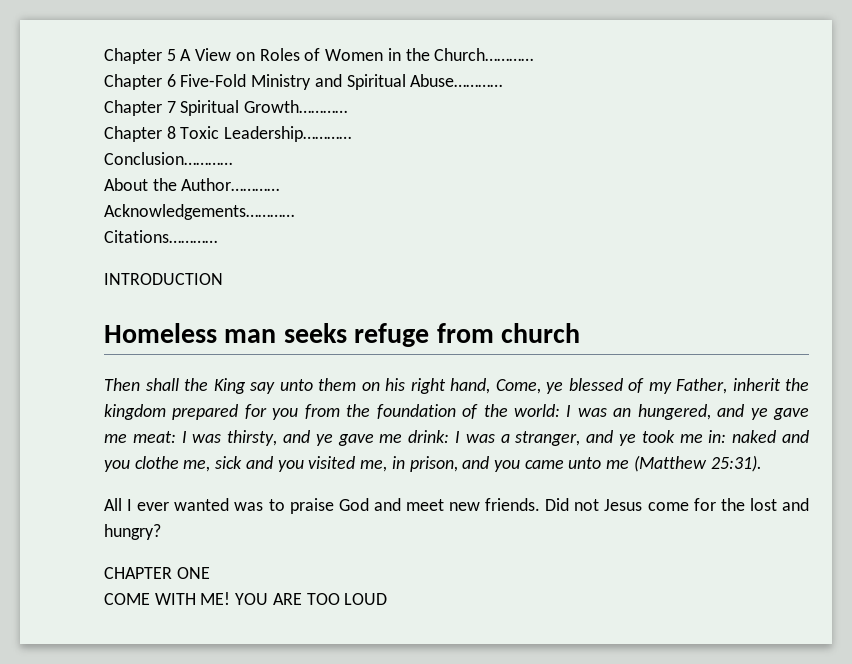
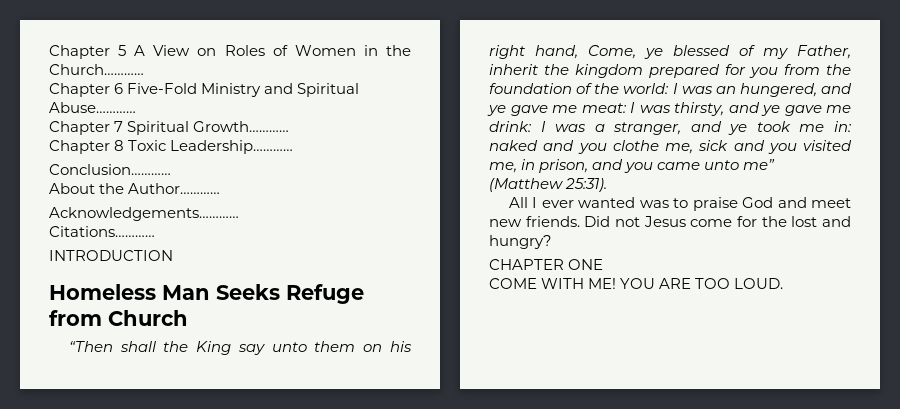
[224,323,581,347] [104,378,140,391] man seeks refuge from church // Then -> [162,284,364,304] [49,310,188,326] [68,341,113,352] Man Seeks Refuge from Church // “Then
[606,460,630,469] me -> [743,159,776,170] me”
[344,593,388,605] LOUD -> [734,278,784,289] LOUD.

